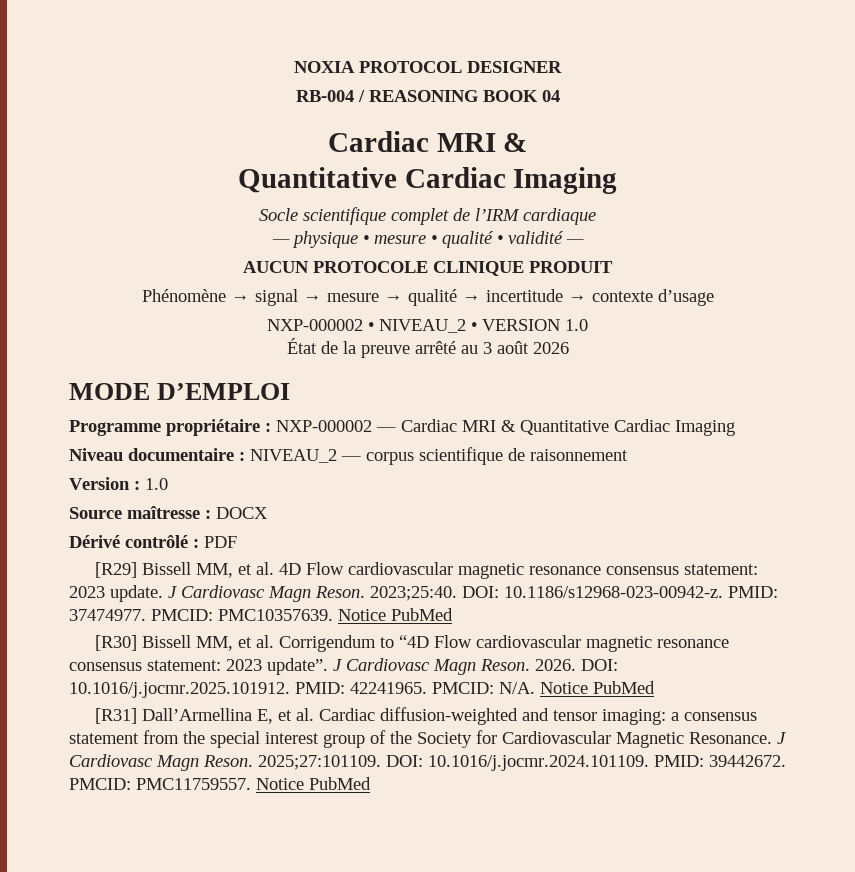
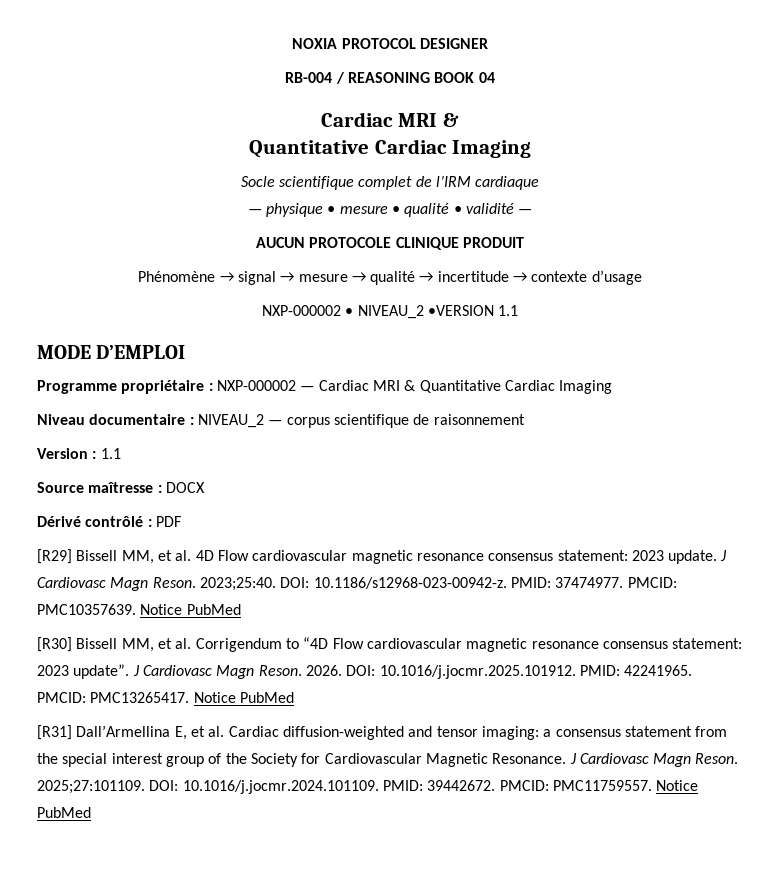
[471,319,588,331] [286,338,569,358] • VERSION 1.0 // État de la preuve arrêté au 3 août 2026 -> [427,305,519,316] •VERSION 1.1
[145,478,168,490] 1.0 -> [100,448,121,459] 1.1
[499,682,535,694] N/A. -> [90,692,190,703] PMC13265417.

